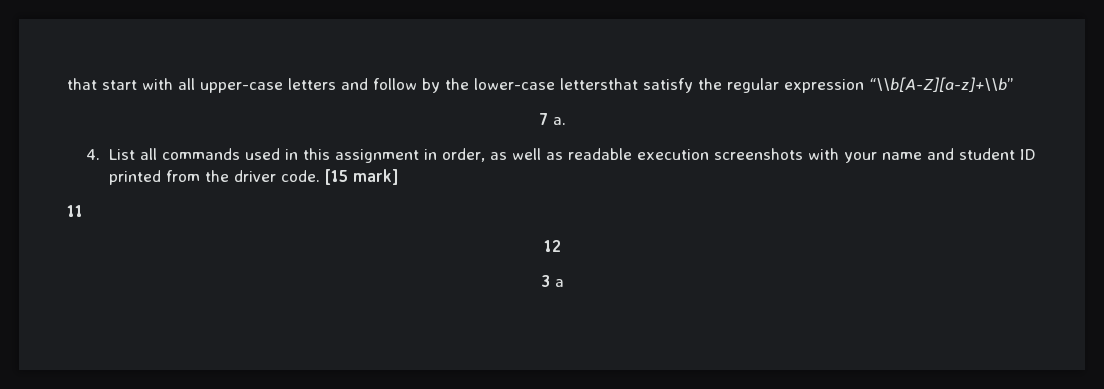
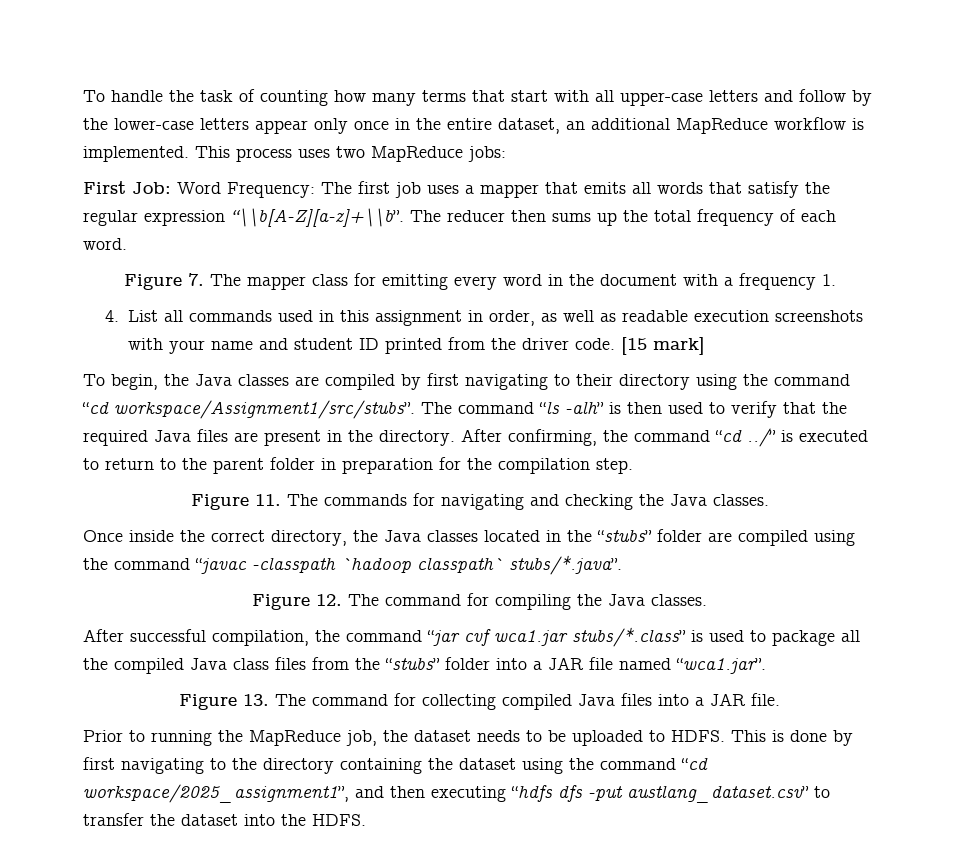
(67, 84) none -> [83,89,466,106] To handle the task of counting how many terms
[560,77,1013,93] [538,113,566,125] lettersthat satisfy the regular expression “\\b[A-Z][a-z]+\\b” // 7 a. -> [200,117,864,134] [83,146,506,162] [83,181,830,198] [83,208,836,227] [83,238,127,250] [123,273,836,290] letters appear only once in the entire dataset, an additional MapReduce workflow is implemented. This process uses two MapReduce jobs: // First Job: Word Frequency: The first job uses a mapper that emits all words that satisfy the regular expression “\\b[A-Z][a-z]+\\b”. The reducer then sums up the total frequency of each word. // Figure 7. The mapper class for emitting every word in the document with a frequency 1.
[67,205,83,217] [543,240,561,252] [540,275,564,287] 11 // 12 // 3 a -> [83,373,850,390] [82,400,847,419] [83,428,868,447] [83,457,633,474] [190,493,769,510] [83,529,855,546] [83,555,622,575] [252,593,707,610] [83,627,860,647] [83,657,766,674] [179,693,780,710] [83,730,853,746] [83,757,708,774] [83,784,830,803] [83,813,366,826] To begin, the Java classes are compiled by first navigating to their directory using the command “cd workspace/Assignment1/src/stubs”. The command “ls -alh” is then used to verify that the required Java files are present in the directory. After confirming, the command “cd ../” is executed to return to the parent folder in preparation for the compilation step. // Figure 11. The commands for navigating and checking the Java classes. // Once inside the correct directory, the Java classes located in the “stubs” folder are compiled using the command “javac -classpath `hadoop classpath` stubs/*.java”. // Figure 12. The command for compiling the Java classes. // After successful compilation, the command “jar cvf wca1.jar stubs/*.class” is used to package all the compiled Java class files from the “stubs” folder into a JAR file named “wca1.jar”. // Figure 13. The command for collecting compiled Java files into a JAR file. // Prior to running the MapReduce job, the dataset needs to be uploaded to HDFS. This is done by first navigating to the directory containing the dataset using the command “cd workspace/2025_assignment1”, and then executing “hdfs dfs -put austlang_dataset.csv” to transfer the dataset into the HDFS.

